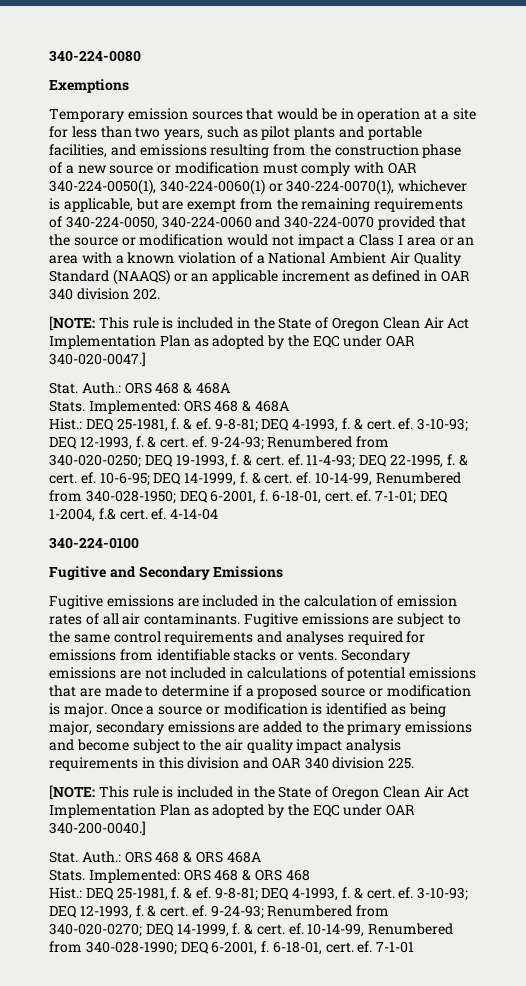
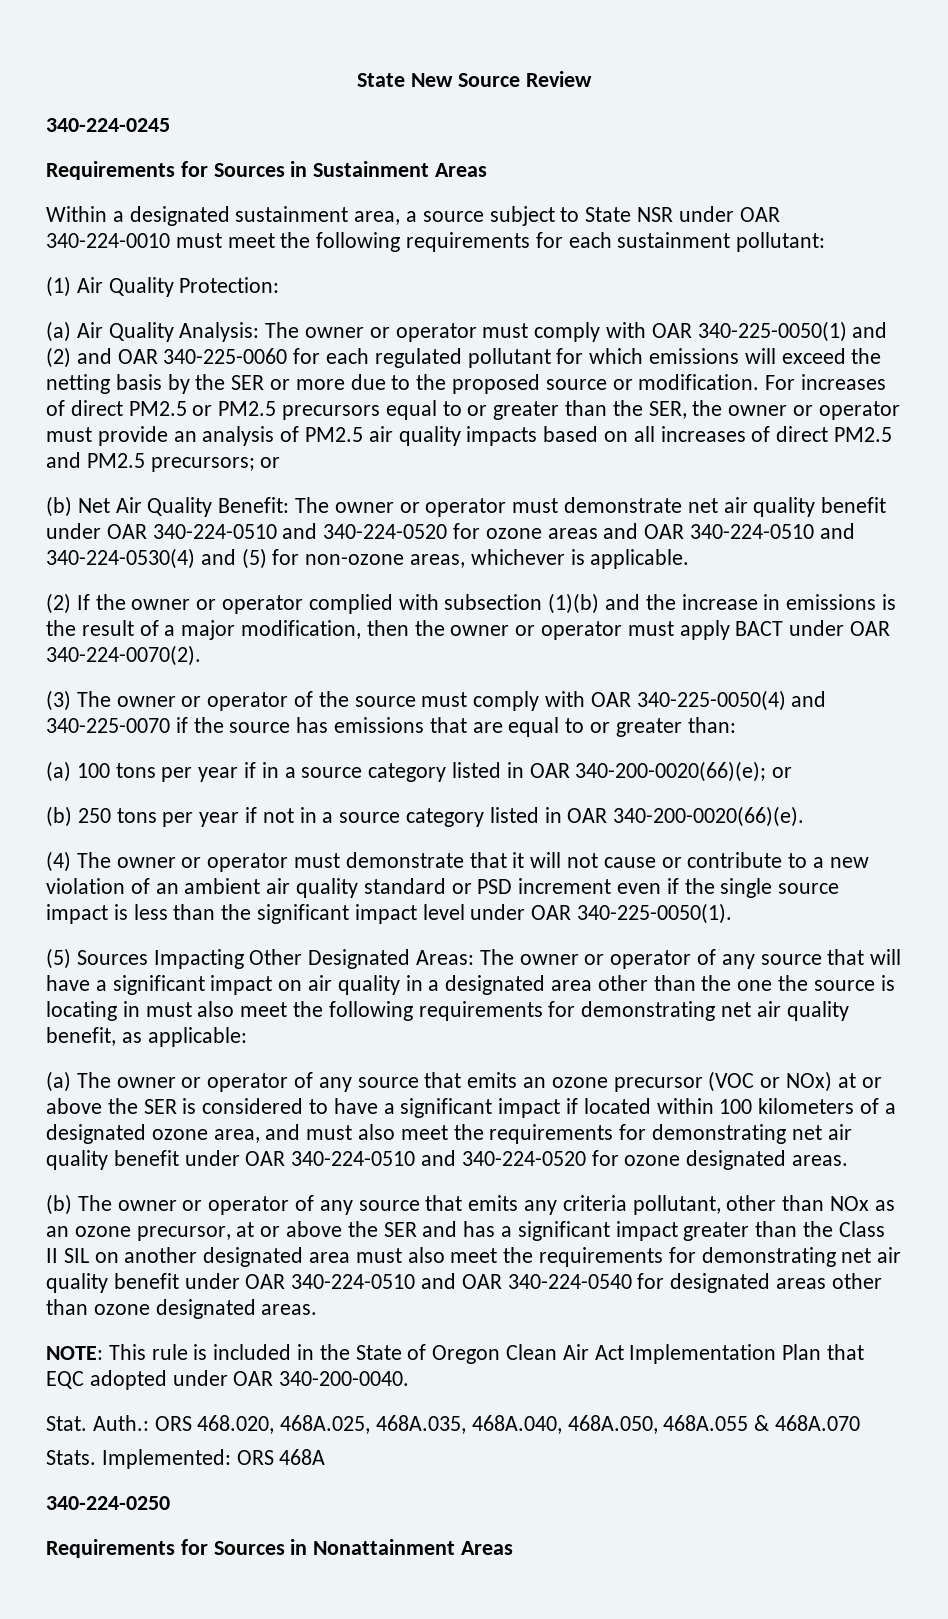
[49,50,141,62] [49,79,129,93] [49,108,476,122] [49,126,422,140] [49,144,462,158] [49,162,418,176] [49,179,468,195] [49,198,464,212] [49,216,466,230] [49,234,475,248] [49,252,461,266] [49,269,471,285] [49,288,160,300] [49,316,95,331] 340-224-0080 // Exemptions // Temporary emission sources that would be in operation at a site for less than two years, such as pilot plants and portable facilities, and emissions resulting from the construction phase of a new source or modification must comply with OAR 340-224-0050(1), 340-224-0060(1) or 340-224-0070(1), whichever is applicable, but are exempt from the remaining requirements of 340-224-0050, 340-224-0060 and 340-224-0070 provided that the source or modification would not impact a Class I area or an area with a known violation of a National Ambient Air Quality Standard (NAAQS) or an applicable increment as defined in OAR 340 division 202. // [NOTE: -> [357,71,592,87] [46,118,170,132] [46,161,488,180] [46,206,780,226] [46,232,826,252] [46,276,280,297] [46,321,888,342] [46,347,882,368] [46,374,887,394] [46,400,900,420] [46,426,893,446] [46,452,281,472] [46,496,887,517] [46,523,855,539] [46,548,690,569] [46,593,897,614] [46,620,891,640] [46,645,201,666] [46,690,827,711] [46,717,736,737] [46,761,793,782] [46,806,805,827] [46,851,869,872] [46,878,840,898] [46,903,733,924] [46,948,902,969] [46,975,895,995] [46,1001,849,1021] [46,1027,247,1047] [46,1071,882,1092] [46,1098,896,1118] [46,1124,852,1144] [46,1150,849,1170] [46,1194,895,1215] [46,1221,885,1241] [46,1247,902,1267] [46,1273,882,1293] [46,1299,318,1319] [46,1346,103,1360] State New Source Review // 340-224-0245 // Requirements for Sources in Sustainment Areas // Within a designated sustainment area, a source subject to State NSR under OAR 340-224-0010 must meet the following requirements for each sustainment pollutant: // (1) Air Quality Protection: // (a) Air Quality Analysis: The owner or operator must comply with OAR 340-225-0050(1) and (2) and OAR 340-225-0060 for each regulated pollutant for which emissions will exceed the netting basis by the SER or more due to the proposed source or modification. For increases of direct PM2.5 or PM2.5 precursors equal to or greater than the SER, the owner or operator must provide an analysis of PM2.5 air quality impacts based on all increases of direct PM2.5 and PM2.5 precursors; or // (b) Net Air Quality Benefit: The owner or operator must demonstrate net air quality benefit under OAR 340-224-0510 and 340-224-0520 for ozone areas and OAR 340-224-0510 and 340-224-0530(4) and (5) for non-ozone areas, whichever is applicable. // (2) If the owner or operator complied with subsection (1)(b) and the increase in emissions is the result of a major modification, then the owner or operator must apply BACT under OAR 340-224-0070(2). // (3) The owner or operator of the source must comply with OAR 340-225-0050(4) and 340-225-0070 if the source has emissions that are equal to or greater than: // (a) 100 tons per year if in a source category listed in OAR 340-200-0020(66)(e); or // (b) 250 tons per year if not in a source category listed in OAR 340-200-0020(66)(e). // (4) The owner or operator must demonstrate that it will not cause or contribute to a new violation of an ambient air quality standard or PSD increment even if the single source impact is less than the significant impact level under OAR 340-225-0050(1). // (5) Sources Impacting Other Designated Areas: The owner or operator of any source that will have a significant impact on air quality in a designated area other than the one the source is locating in must also meet the following requirements for demonstrating net air quality benefit, as applicable: // (a) The owner or operator of any source that emits an ozone precursor (VOC or NOx) at or above the SER is considered to have a significant impact if located within 100 kilometers of a designated ozone area, and must also meet the requirements for demonstrating net air quality benefit under OAR 340-224-0510 and 340-224-0520 for ozone designated areas. // (b) The owner or operator of any source that emits any criteria pollutant, other than NOx as an ozone precursor, at or above the SER and has a significant impact greater than the Class II SIL on another designated area must also meet the requirements for demonstrating net air quality benefit under OAR 340-224-0510 and OAR 340-224-0540 for designated areas other than ozone designated areas. // NOTE:
[193,335,416,349] [49,352,146,367] [49,382,230,394] [49,400,289,414] [49,418,469,432] [49,436,390,450] [49,454,468,468] [49,472,461,486] [49,490,449,504] [49,508,219,522] [49,537,139,549] [49,566,284,580] [49,595,458,609] [49,613,462,627] [49,631,426,645] [49,649,410,663] [49,667,477,681] [49,685,471,699] [49,703,446,717] [49,721,473,735] [49,739,402,753] [49,757,415,771] [49,785,470,800] [49,804,416,818] [49,821,146,836] [49,851,261,863] [49,869,310,883] [49,887,469,901] [49,905,390,919] [49,923,454,937] [49,941,415,955] as adopted by the EQC under OAR 340-020-0047.] // Stat. Auth.: ORS 468 & 468A // Stats. Implemented: ORS 468 & 468A // Hist.: DEQ 25-1981, f. & ef. 9-8-81; DEQ 4-1993, f. & cert. ef. 3-10-93; DEQ 12-1993, f. & cert. ef. 9-24-93; Renumbered from 340-020-0250; DEQ 19-1993, f. & cert. ef. 11-4-93; DEQ 22-1995, f. & cert. ef. 10-6-95; DEQ 14-1999, f. & cert. ef. 10-14-99, Renumbered from 340-028-1950; DEQ 6-2001, f. 6-18-01, cert. ef. 7-1-01; DEQ 1-2004, f.& cert. ef. 4-14-04 // 340-224-0100 // Fugitive and Secondary Emissions // Fugitive emissions are included in the calculation of emission rates of all air contaminants. Fugitive emissions are subject to the same control requirements and analyses required for emissions from identifiable stacks or vents. Secondary emissions are not included in calculations of potential emissions that are made to determine if a proposed source or modification is major. Once a source or modification is identified as being major, secondary emissions are added to the primary emissions and become subject to the air quality impact analysis requirements in this division and OAR 340 division 225. // [NOTE: This rule is included in the State of Oregon Clean Air Act Implementation Plan as adopted by the EQC under OAR 340-200-0040.] // Stat. Auth.: ORS 468 & ORS 468A // Stats. Implemented: ORS 468 & ORS 468 // Hist.: DEQ 25-1981, f. & ef. 9-8-81; DEQ 4-1993, f. & cert. ef. 3-10-93; DEQ 12-1993, f. & cert. ef. 9-24-93; Renumbered from 340-020-0270; DEQ 14-1999, f. & cert. ef. 10-14-99, Renumbered from 340-028-1990; DEQ 6-2001, f. 6-18-01, cert. ef. 7-1-01 -> [827,1344,865,1360] [46,1370,410,1390] [46,1415,861,1434] [46,1449,326,1469] [46,1496,170,1510] [46,1539,514,1558] that EQC adopted under OAR 340-200-0040. // Stat. Auth.: ORS 468.020, 468A.025, 468A.035, 468A.040, 468A.050, 468A.055 & 468A.070 // Stats. Implemented: ORS 468A // 340-224-0250 // Requirements for Sources in Nonattainment Areas

